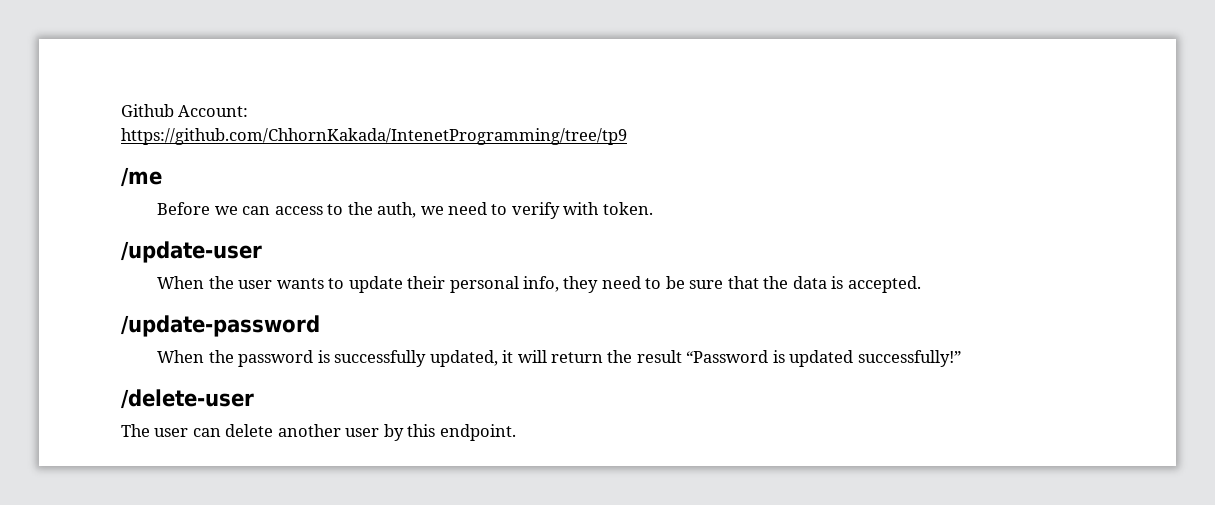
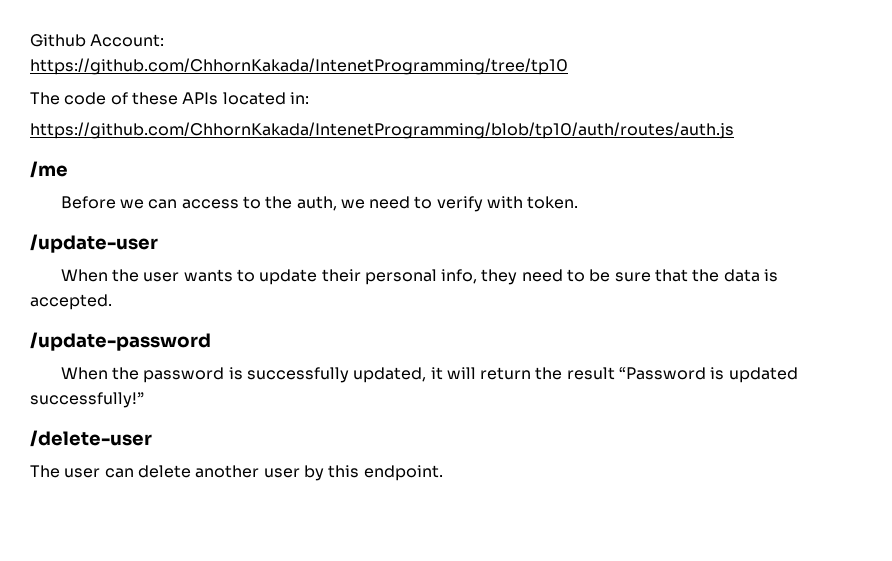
[121,128,627,145] https://github.com/ChhornKakada/IntenetProgramming/tree/tp9 -> [30,58,568,75] [30,92,309,105] [30,122,734,139] https://github.com/ChhornKakada/IntenetProgramming/tree/tp10 // The code of these APIs located in: // https://github.com/ChhornKakada/IntenetProgramming/blob/tp10/auth/routes/auth.js

